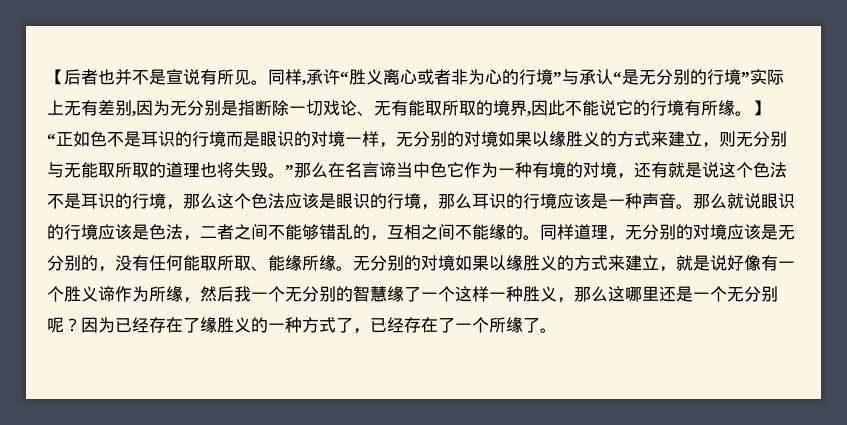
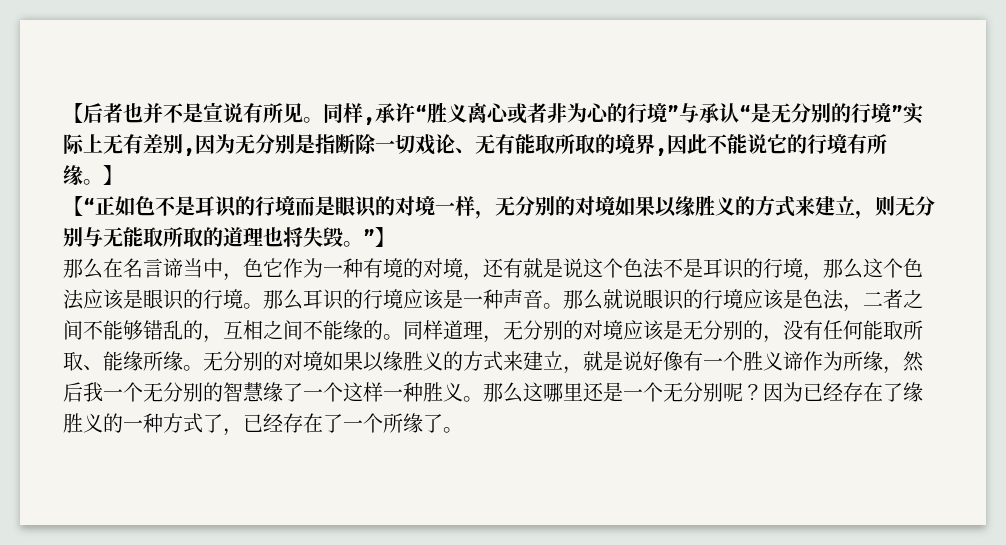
(769, 108) none -> [63,196,83,216] 【
(294, 170) none -> [375,227,395,247] 】 //
(430, 170) none -> [223,273,243,281] ，
[421,204,438,210] ， -> [243,303,263,309] 。
[557,297,574,303] ， -> [463,396,483,402] 。

